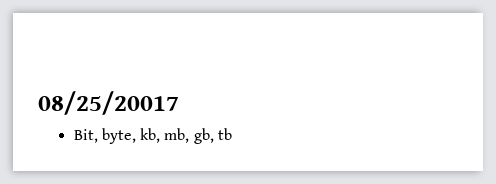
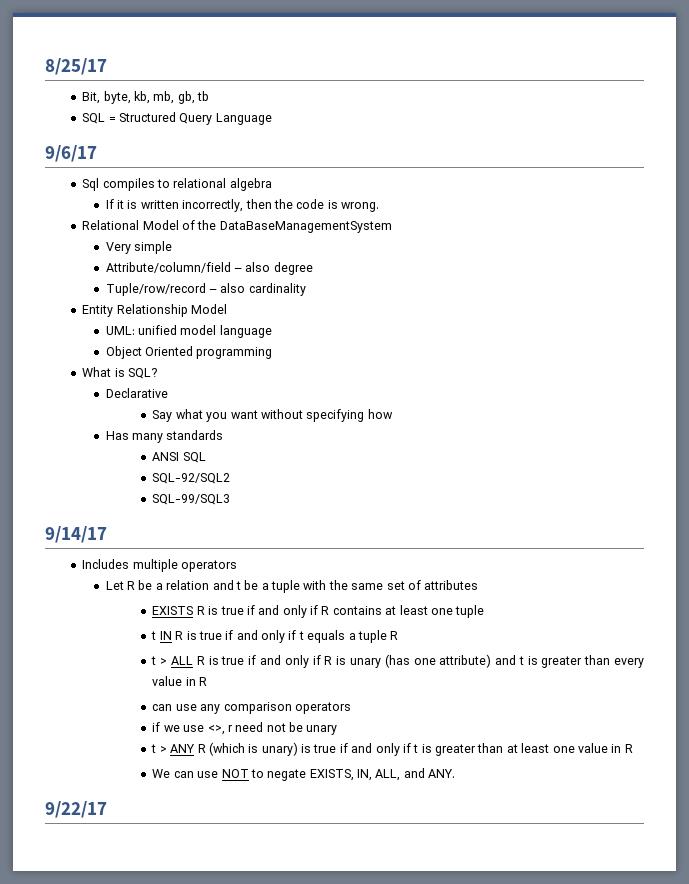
[38,91,179,115] 08/25/20017 -> [45,58,107,75] 8/25/17
(233, 134) none -> [82,112,272,125] [45,145,97,162] [82,178,272,191] [105,199,379,212] [82,220,392,233] [105,241,172,254] [105,262,313,275] [105,283,306,296] [82,304,227,317] [105,325,272,338] [105,346,273,359] [82,367,157,379] [105,388,168,398] [152,409,393,422] [105,430,224,443] [152,452,206,463] [152,473,231,484] [152,494,231,505] [45,526,107,543] [82,559,237,572] [105,580,479,593] [152,605,485,618] [151,630,399,643] [151,654,644,668] [152,676,208,686] [152,702,351,714] [152,722,338,735] [151,742,633,756] [152,768,456,781] [45,801,107,818] // SQL = Structured Query Language // 9/6/17 // Sql compiles to relational algebra // If it is written incorrectly, then the code is wrong. // Relational Model of the DataBaseManagementSystem // Very simple // Attribute/column/field – also degree // Tuple/row/record – also cardinality // Entity Relationship Model // UML: unified model language // Object Oriented programming // What is SQL? // Declarative // Say what you want without specifying how // Has many standards // ANSI SQL // SQL-92/SQL2 // SQL-99/SQL3 // 9/14/17 // Includes multiple operators // Let R be a relation and t be a tuple with the same set of attributes // EXISTS R is true if and only if R contains at least one tuple // t IN R is true if and only if t equals a tuple R // t > ALL R is true if and only if R is unary (has one attribute) and t is greater than every value in R // can use any comparison operators // if we use <>, r need not be unary // t > ANY R (which is unary) is true if and only if t is greater than at least one value in R // We can use NOT to negate EXISTS, IN, ALL, and ANY. // 9/22/17

